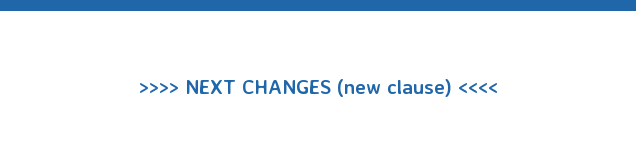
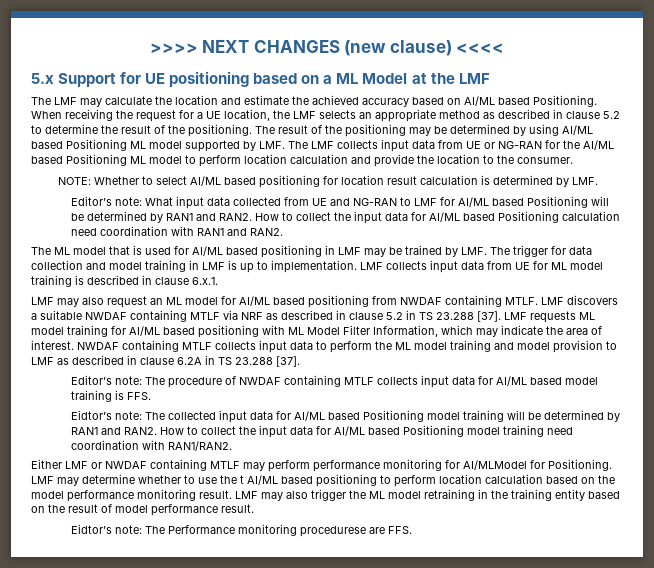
(498, 88) none -> [31,71,490,87] [31,95,597,107] [31,109,620,122] [31,124,593,137] [31,139,614,152] [31,154,573,167] [57,175,598,188] [71,196,610,209] [71,211,621,224] [71,226,284,236] [31,245,592,258] [31,260,603,273] [31,275,218,287] [31,295,618,308] [31,310,595,323] [31,325,602,338] [31,340,617,353] [31,355,300,367] [71,375,599,388] [71,390,152,402] [71,410,621,423] [71,425,574,438] [71,440,233,451] [31,459,612,472] [31,474,615,487] [31,489,620,502] [31,504,254,516] [71,524,413,537] // 5.x Support for UE positioning based on a ML Model at the LMF // The LMF may calculate the location and estimate the achieved accuracy based on AI/ML based Positioning. When receiving the request for a UE location, the LMF selects an appropriate method as described in clause 5.2 to determine the result of the positioning. The result of the positioning may be determined by using AI/ML based Positioning ML model supported by LMF. The LMF collects input data from UE or NG-RAN for the AI/ML based Positioning ML model to perform location calculation and provide the location to the consumer. // NOTE: Whether to select AI/ML based positioning for location result calculation is determined by LMF. // Editor’s note: What input data collected from UE and NG-RAN to LMF for AI/ML based Positioning will be determined by RAN1 and RAN2. How to collect the input data for AI/ML based Positioning calculation need coordination with RAN1 and RAN2. // The ML model that is used for AI/ML based positioning in LMF may be trained by LMF. The trigger for data collection and model training in LMF is up to implementation. LMF collects input data from UE for ML model training is described in clause 6.x.1. // LMF may also request an ML model for AI/ML based positioning from NWDAF containing MTLF. LMF discovers a suitable NWDAF containing MTLF via NRF as described in clause 5.2 in TS 23.288 [37]. LMF requests ML model training for AI/ML based positioning with ML Model Filter Information, which may indicate the area of interest. NWDAF containing MTLF collects input data to perform the ML model training and model provision to LMF as described in clause 6.2A in TS 23.288 [37]. // Editor’s note: The procedure of NWDAF containing MTLF collects input data for AI/ML based model training is FFS. // Eidtor’s note: The collected input data for AI/ML based Positioning model training will be determined by RAN1 and RAN2. How to collect the input data for AI/ML based Positioning model training need coordination with RAN1/RAN2. // Either LMF or NWDAF containing MTLF may perform performance monitoring for AI/MLModel for Positioning. LMF may determine whether to use the t AI/ML based positioning to perform location calculation based on the model performance monitoring result. LMF may also trigger the ML model retraining in the training entity based on the result of model performance result. // Eidtor’s note: The Performance monitoring procedurese are FFS.

